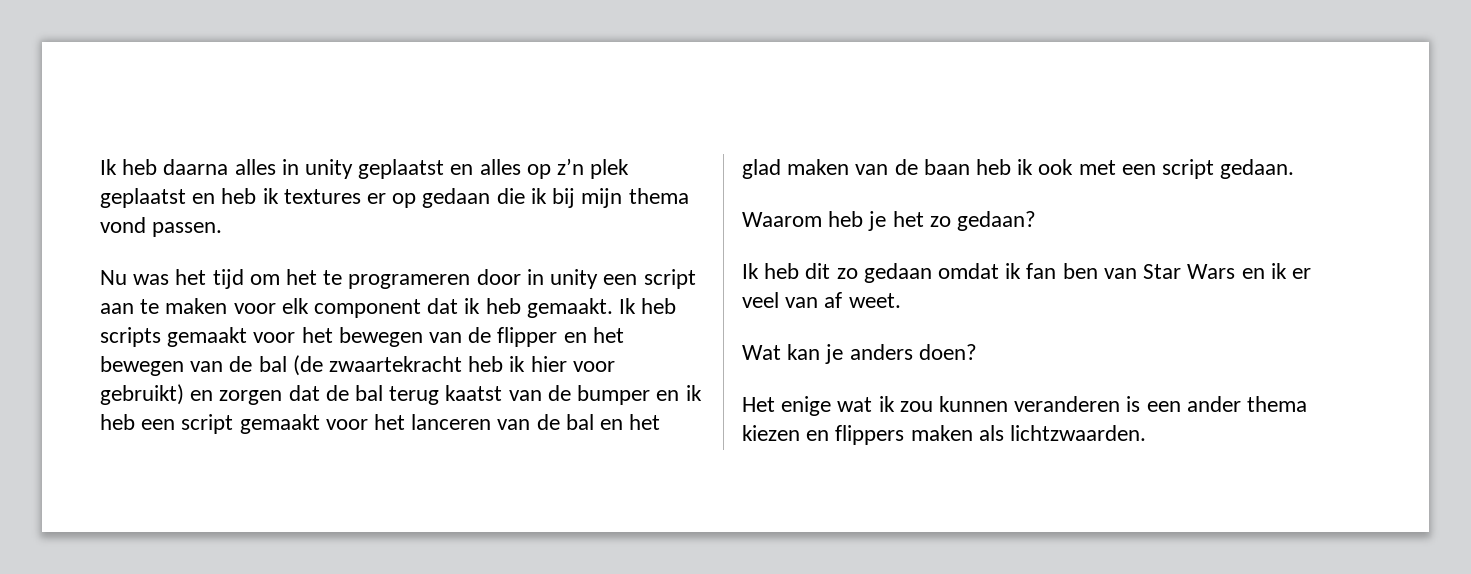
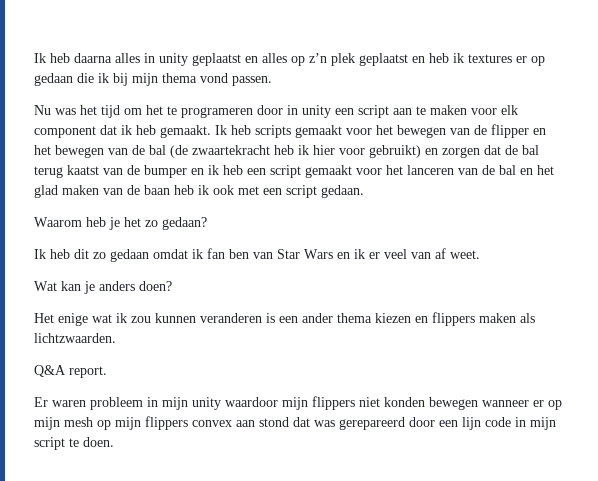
(1147, 433) none -> [34,365,107,378] [34,396,562,410] [34,416,556,430] [34,437,114,450] // Q&A report. // Er waren probleem in mijn unity waardoor mijn flippers niet konden bewegen wanneer er op mijn mesh op mijn flippers convex aan stond dat was gerepareerd door een lijn code in mijn script te doen.

